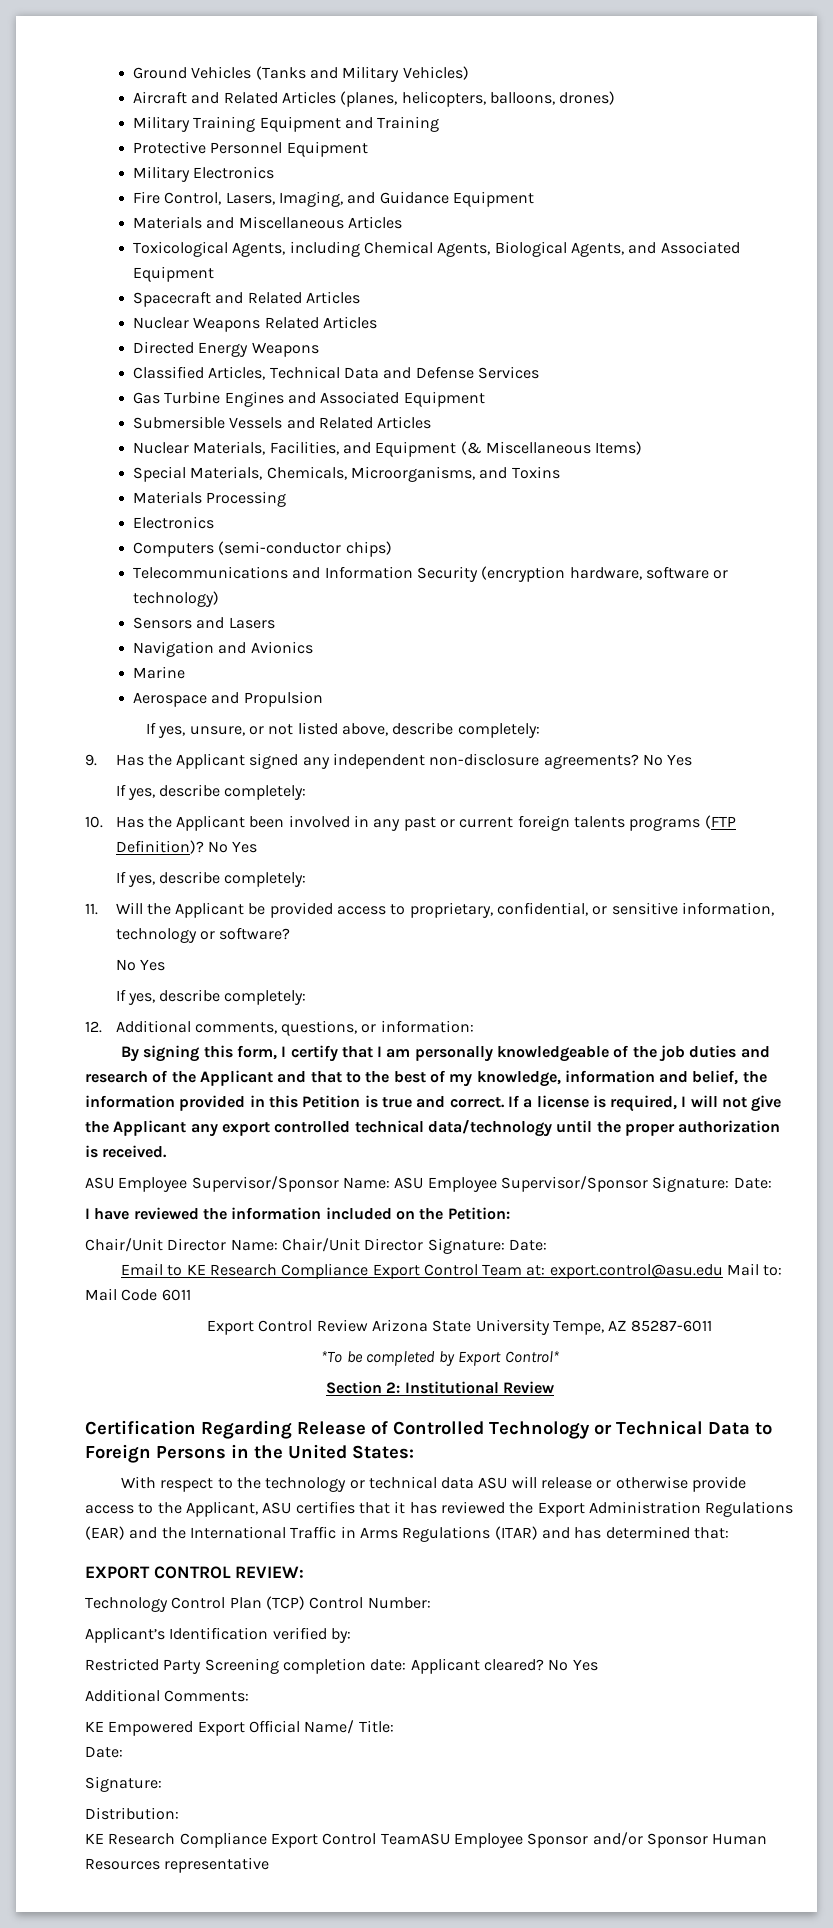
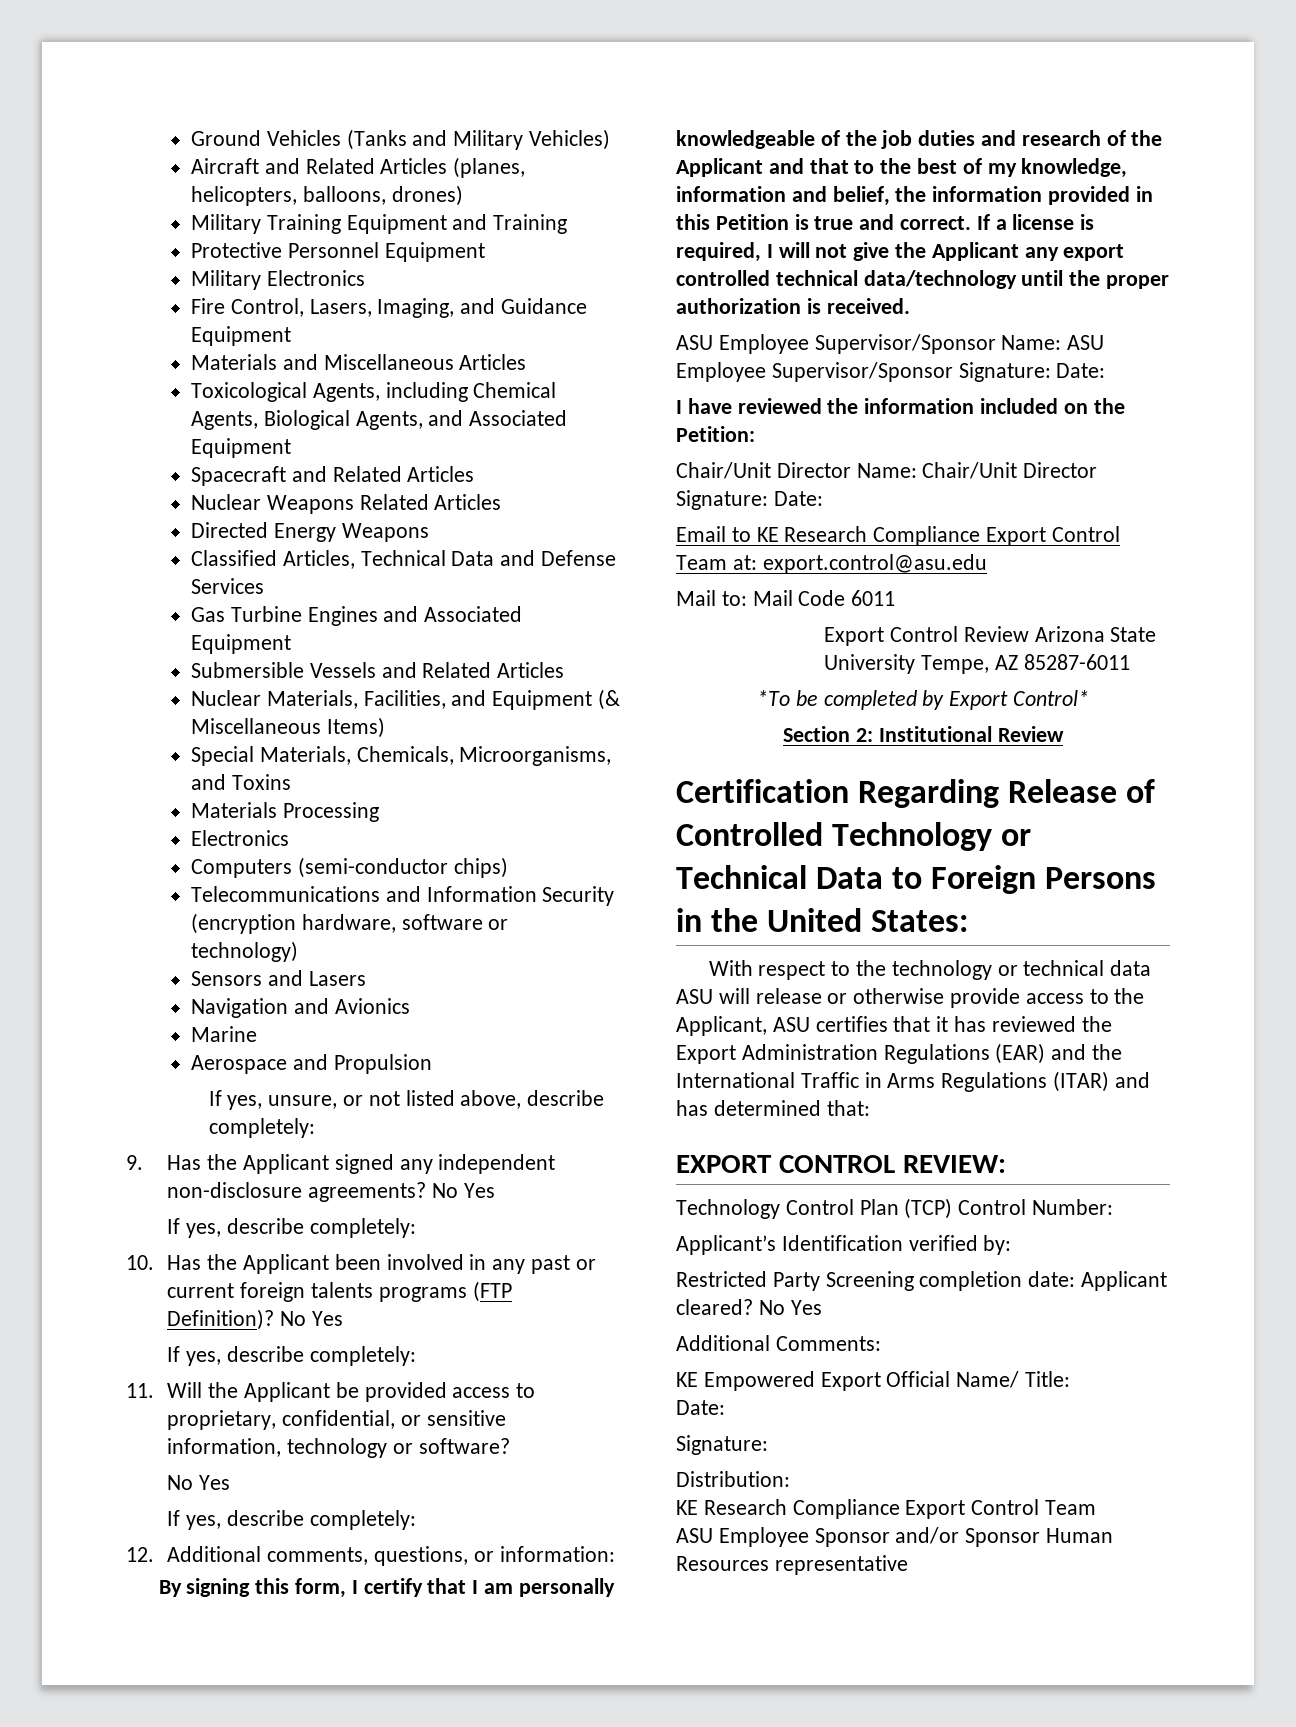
(723, 1271) none -> (987, 564) //
[380,1833,450,1845] TeamASU -> [1045,1500,1097,1515] [676,1528,713,1543] Team // ASU

